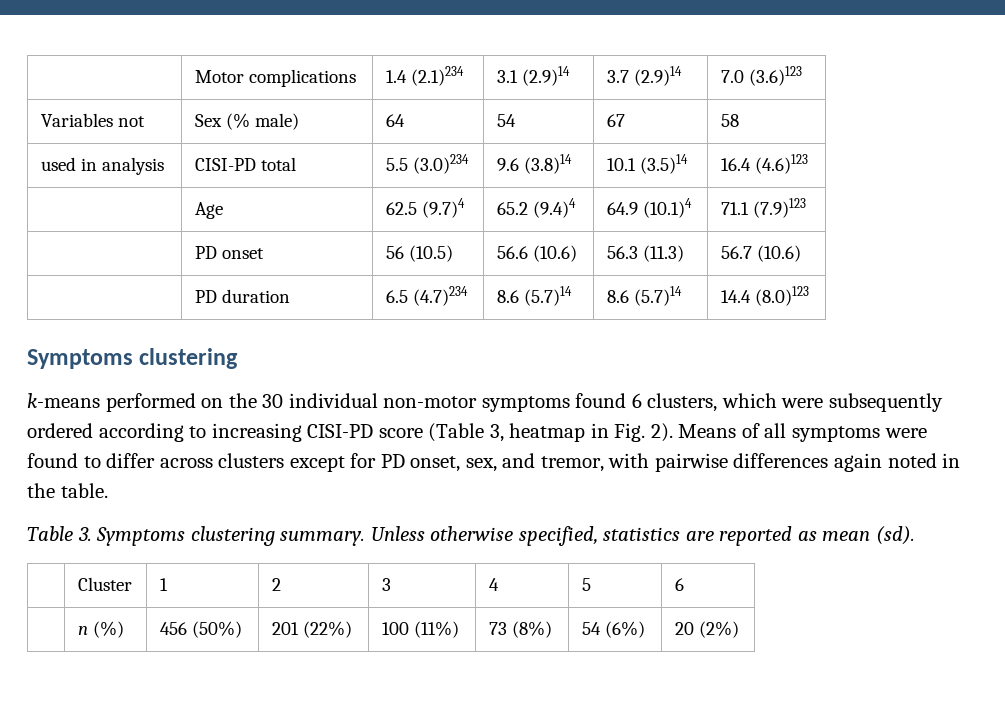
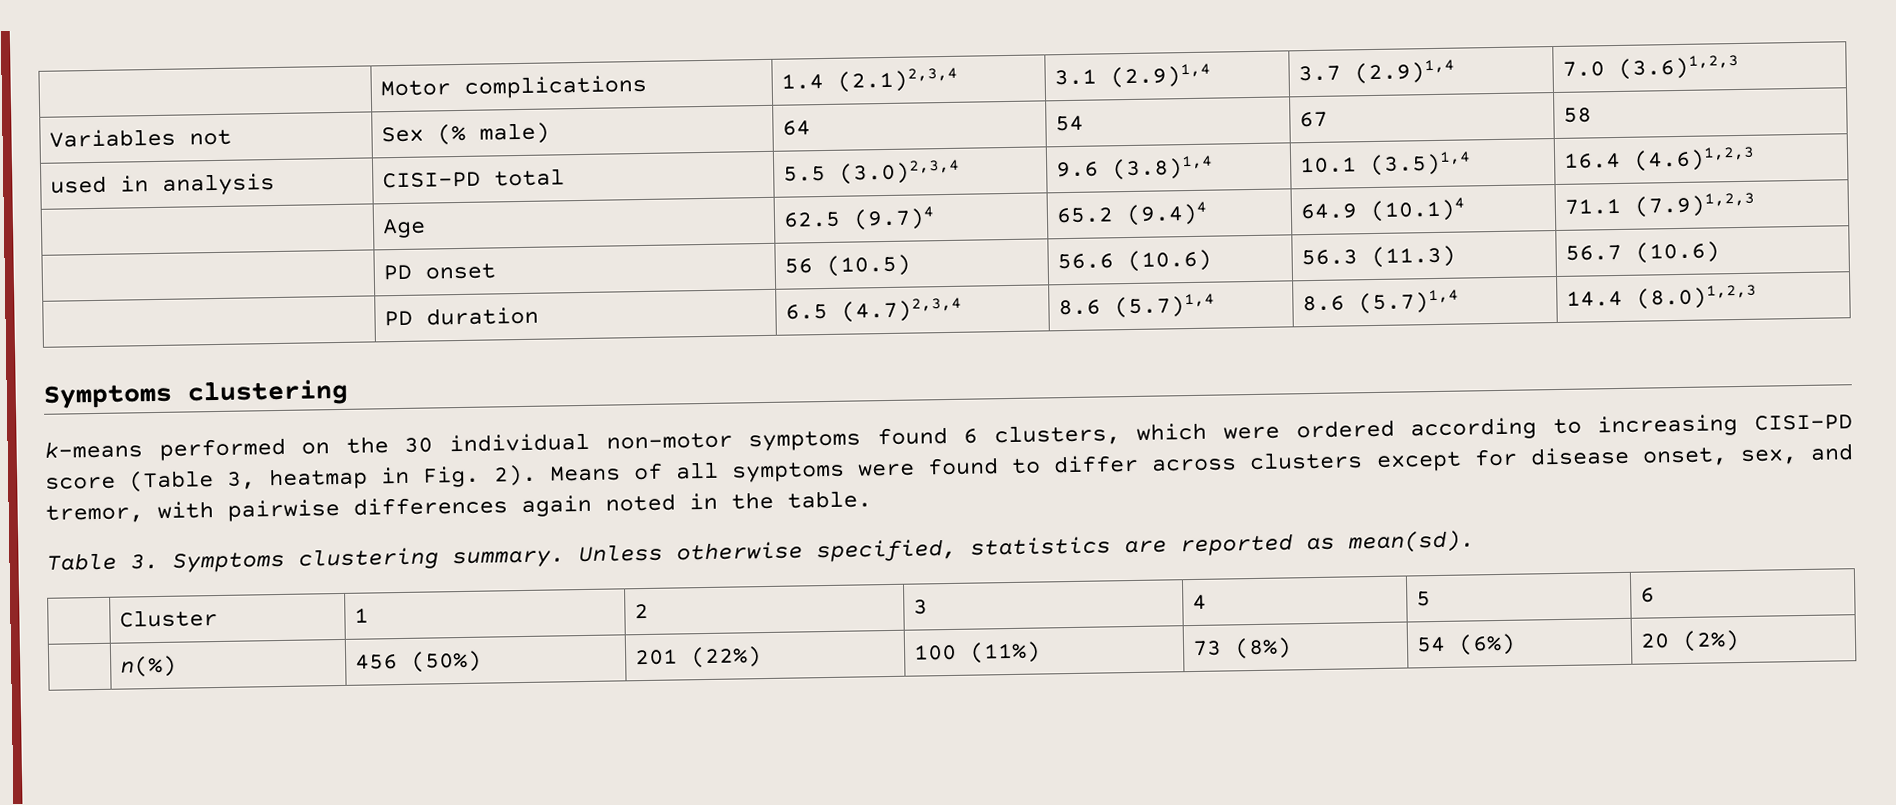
[410,66,464,86] (2.1)234 -> [836,67,958,93] (2.1)2,3,4
[521,66,570,86] (2.9)14 -> [1109,63,1211,89] (2.9)1,4
[633,66,682,86] (2.9)14 -> [1353,59,1455,85] (2.9)1,4
[748,66,802,86] (3.6)123 -> [1617,54,1739,80] (3.6)1,2,3
[412,154,469,174] (3.0)234 -> [838,159,960,185] (3.0)2,3,4
[523,154,572,174] (3.8)14 -> [1110,155,1213,181] (3.8)1,4
[639,154,688,174] (3.5)14 -> [1368,151,1471,177] (3.5)1,4
[754,154,808,174] (4.6)123 -> [1632,146,1755,172] (4.6)1,2,3
[752,198,806,218] (7.9)123 -> [1633,192,1756,218] (7.9)1,2,3
[412,286,468,306] [496,286,572,306] [606,286,682,306] (4.7)234 | 8.6 (5.7)14 | 8.6 (5.7)14 -> [840,297,962,323] [1057,293,1215,319] [1301,289,1459,315] (4.7)2,3,4 | 8.6 (5.7)1,4 | 8.6 (5.7)1,4
[754,286,809,306] (8.0)123 -> [1635,284,1757,310] (8.0)1,2,3
[828,393,943,412] subsequently -> (1281, 433) none
[380,454,405,468] PD -> [1529,446,1630,466] disease
[822,526,915,545] mean (sd). -> [1348,530,1475,554] mean(sd).
[77,621,124,638] n (%) -> [119,655,177,678] n(%)

